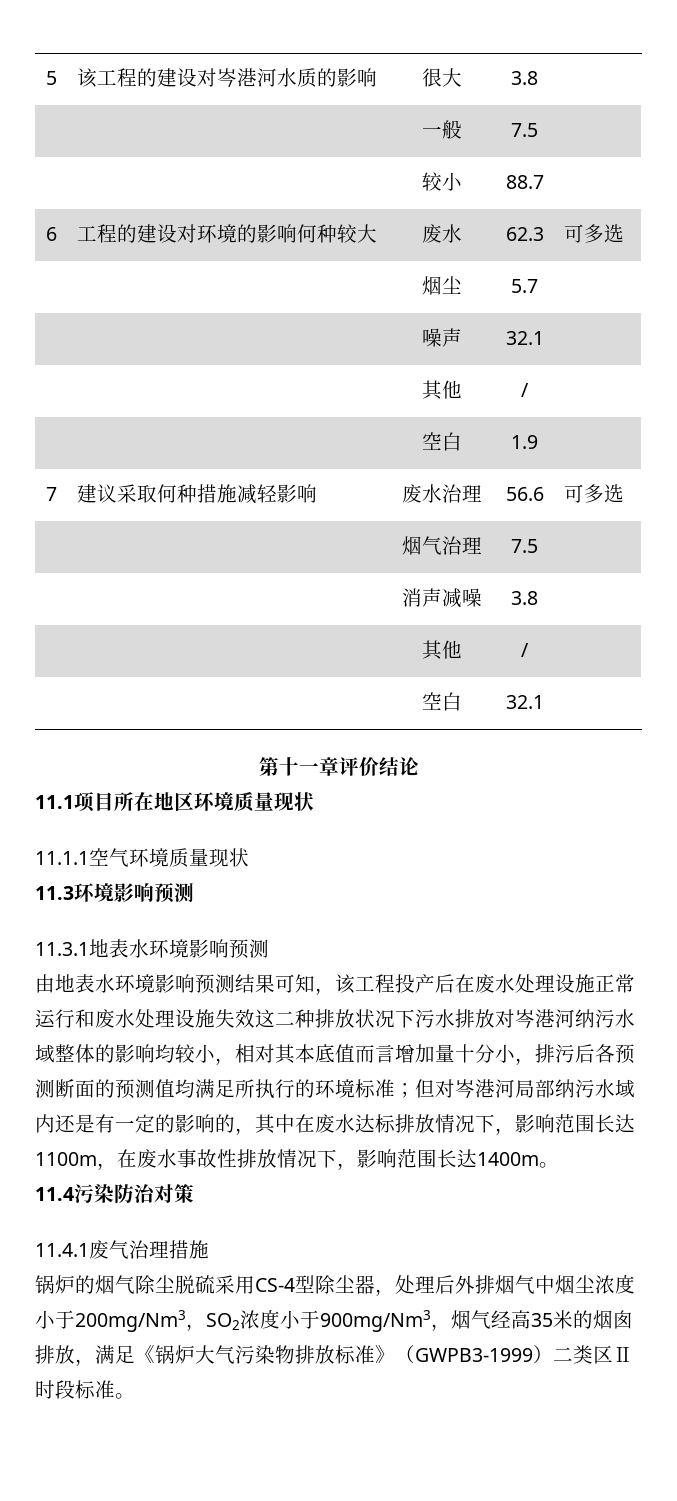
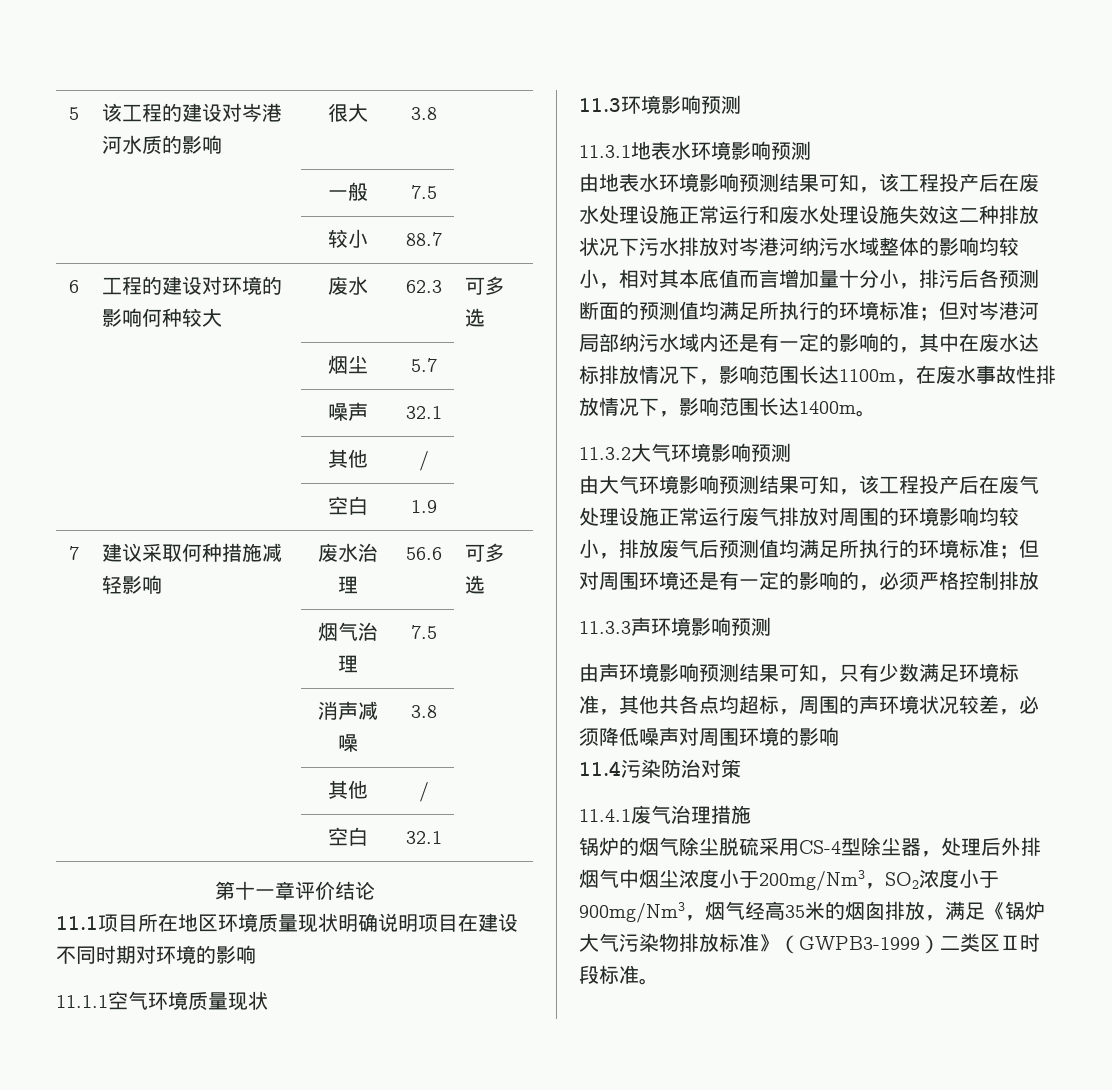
(314, 801) none -> [338,913,518,932] [56,945,256,964] 明确说明项目在建设不同时期对环境的影响
(559, 1165) none -> [579,443,791,462] [579,475,1039,495] [579,507,1019,526] [579,539,1039,559] [579,571,1039,591] [579,617,771,636] [579,663,1019,683] [579,695,1039,715] [579,727,839,746] // 11.3.2大气环境影响预测 // 由大气环境影响预测结果可知，该工程投产后在废气处理设施正常运行废气排放对周围的环境影响均较小，排放废气后预测值均满足所执行的环境标准；但对周围环境还是有一定的影响的，必须严格控制排放 // 11.3.3声环境影响预测 // 由声环境影响预测结果可知，只有少数满足环境标准，其他共各点均超标，周围的声环境状况较差，必须降低噪声对周围环境的影响

